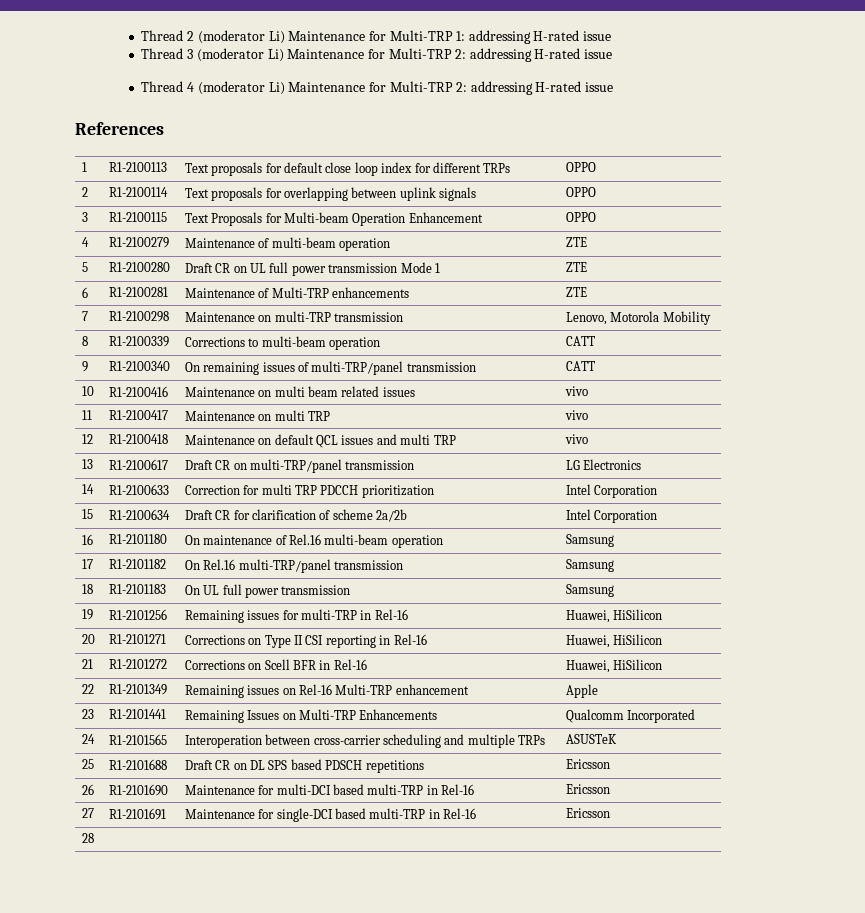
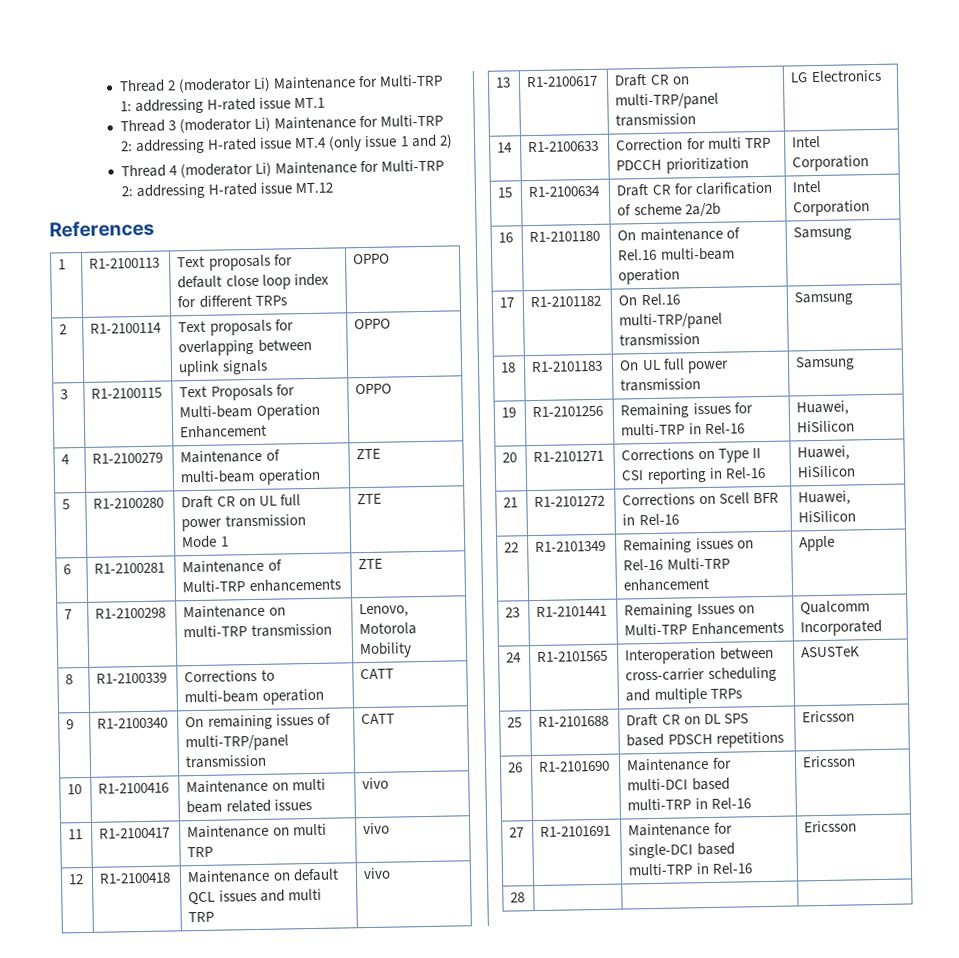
(612, 36) none -> [294,97,326,109] MT.1
(613, 54) none -> [294,134,453,152] MT.4 (only issue 1 and 2)
(614, 87) none -> [295,182,334,194] MT.12

